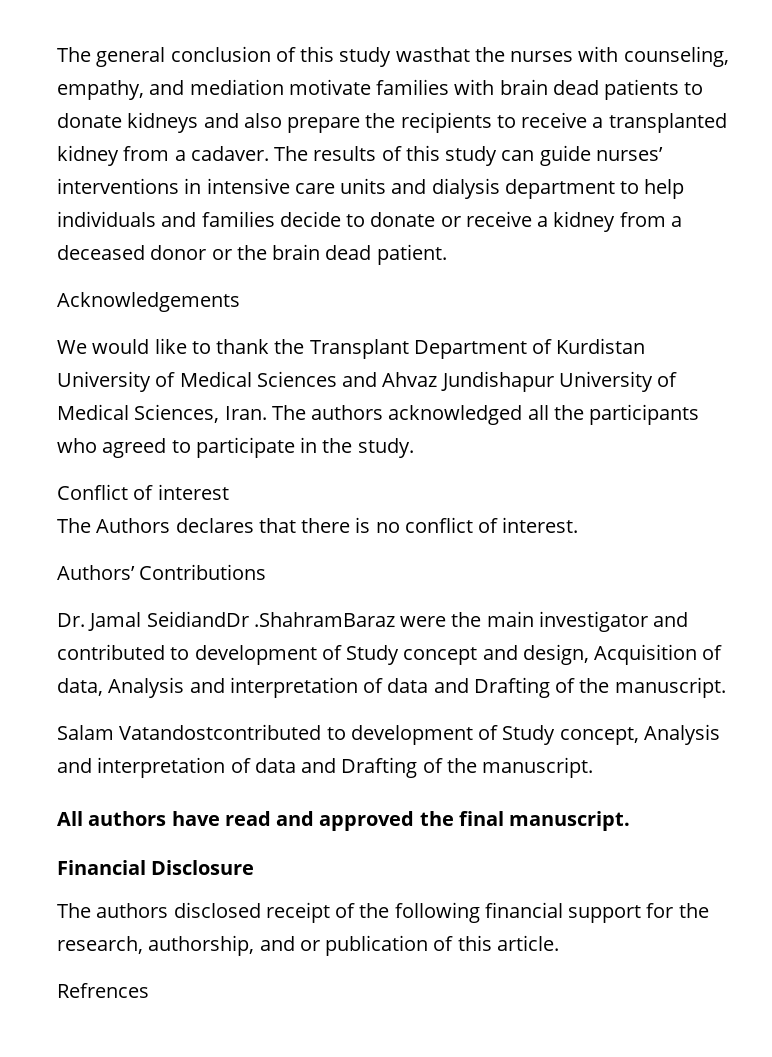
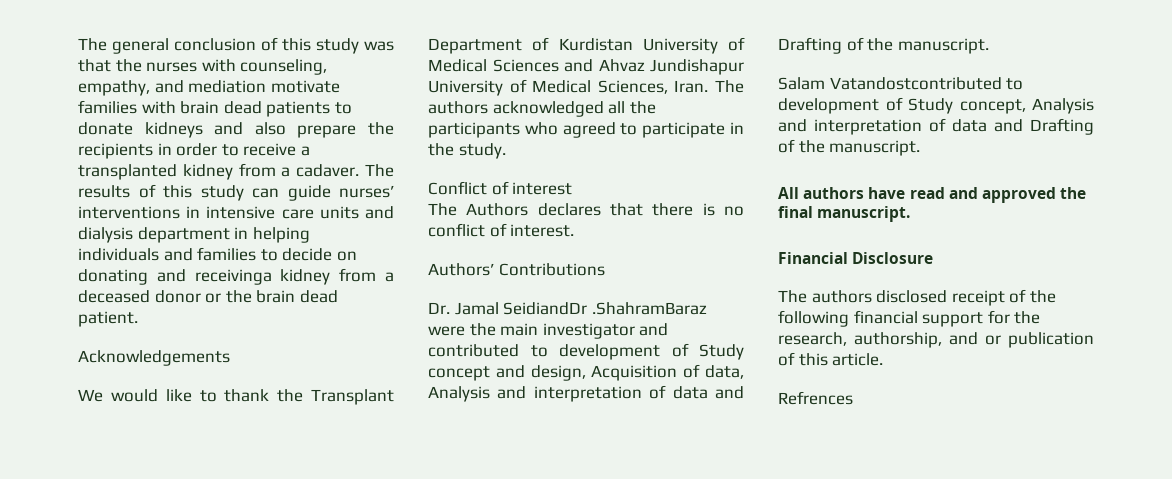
[395,47,470,62] wasthat -> [364,41,394,51] [78,59,111,72] was that
(492, 122) none -> [157,143,218,156] in order
[620,179,685,199] to help -> [234,227,310,243] in helping
[279,211,549,227] decide to donate or receive a -> [260,248,357,261] [78,269,272,285] to decide on donating and receivinga

